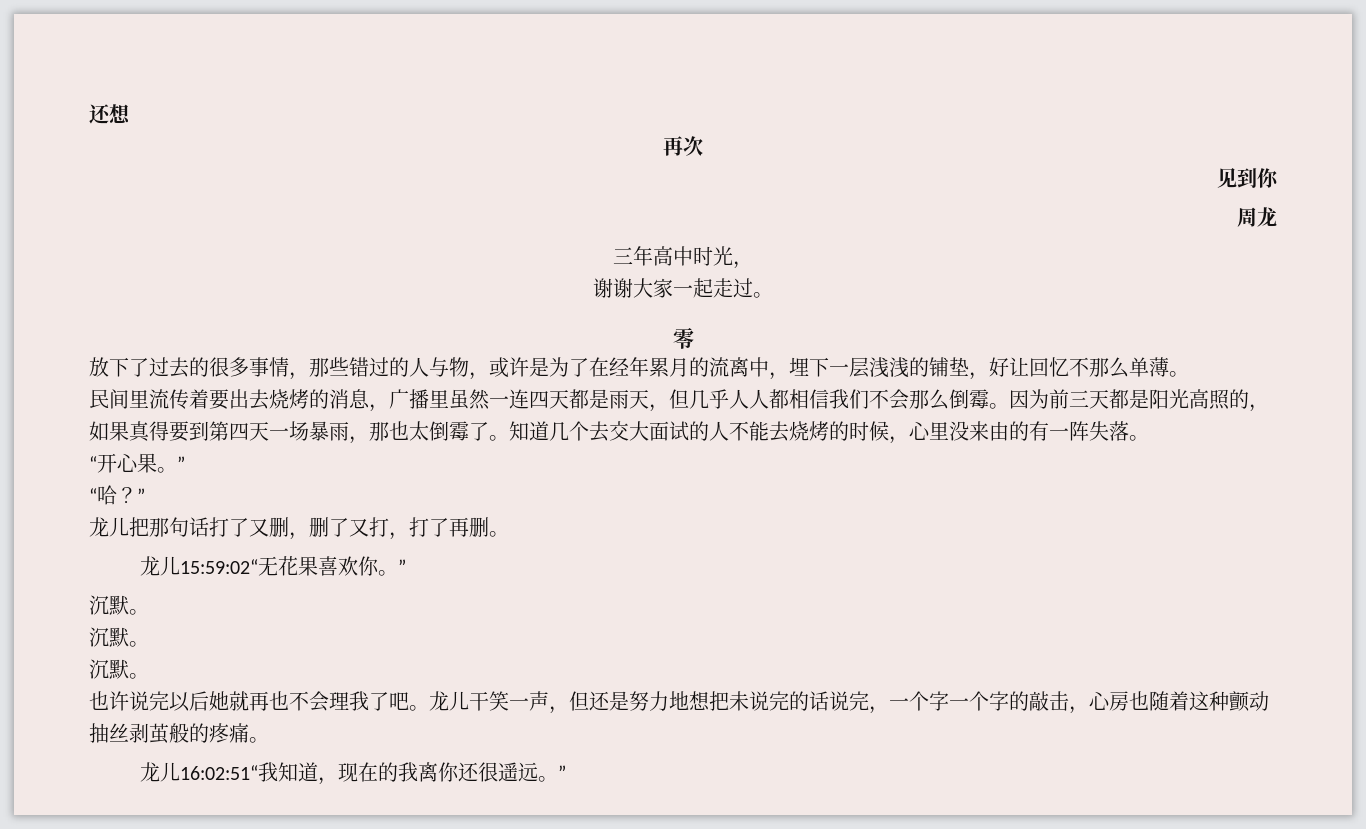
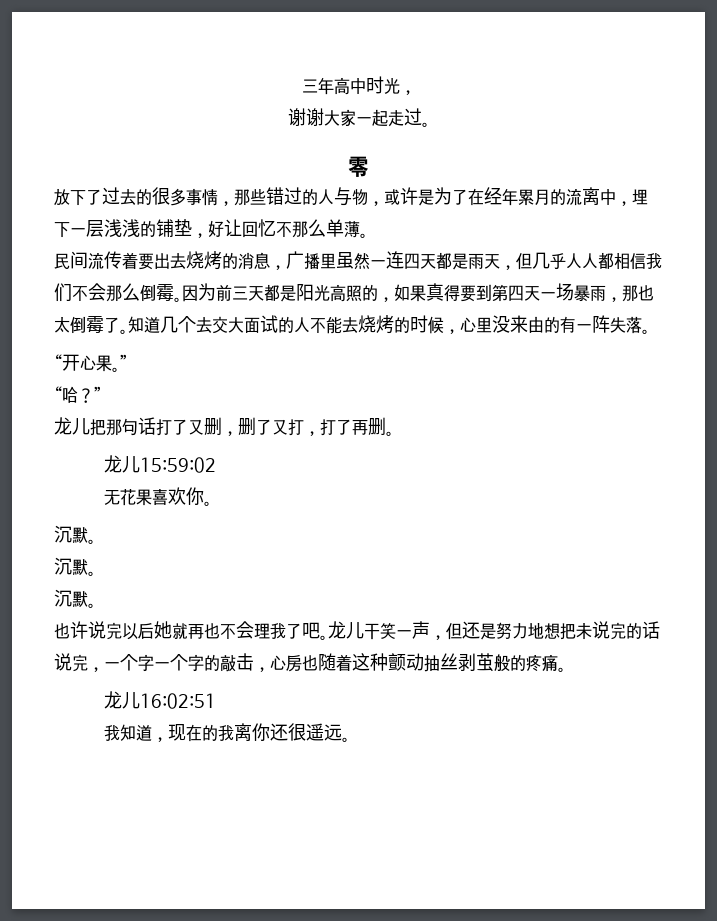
[89,104,131,124] [663,136,703,156] [1217,168,1279,188] [1237,207,1277,227] 还想 // 再次 // 见到你 // 周龙 // -> (301, 86) none
[129,390,149,408] 里 -> (88, 260) none
[179,559,258,574] 15:59:02“ -> [140,457,217,473] 15:59:02 //
[397,559,406,574] ” -> (213, 503) none
[179,765,258,780] 16:02:51“ -> [140,693,217,709] 16:02:51 //
[557,765,566,780] ” -> (351, 739) none

